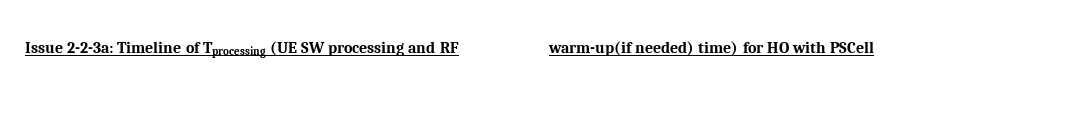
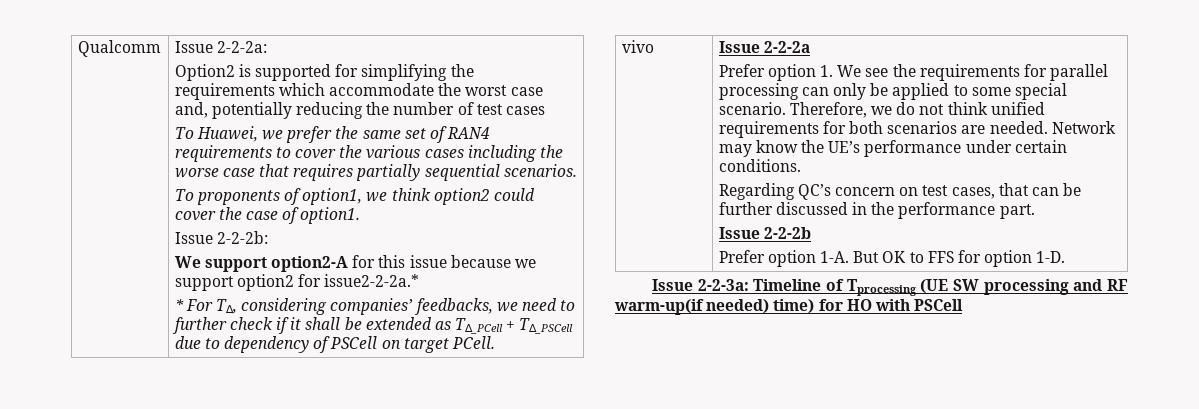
(25, 47) none -> [77,40,161,57] [174,41,267,53] [174,64,474,81] [174,83,543,100] [174,102,545,119] [174,126,491,143] [174,145,563,162] [174,164,577,181] [174,188,535,205] [174,207,361,224] [174,231,268,244] [174,255,536,272] [174,274,420,291] [174,298,576,315] [171,317,574,334] [174,336,495,353] [621,40,654,53] [718,41,810,53] [718,64,1109,81] [718,83,1067,100] [718,102,1045,118] [718,121,1116,138] [718,140,1067,157] [718,159,801,172] [718,183,1082,200] [718,202,1035,219] [718,227,811,239] [718,250,1066,267] Qualcomm | Issue 2-2-2a: // Option2 is supported for simplifying the requirements which accommodate the worst case and, potentially reducing the number of test cases // To Huawei, we prefer the same set of RAN4 requirements to cover the various cases including the worse case that requires partially sequential scenarios. // To proponents of option1, we think option2 could cover the case of option1. // Issue 2-2-2b: // We support option2-A for this issue because we support option2 for issue2-2-2a.* // * For T∆, considering companies’ feedbacks, we need to further check if it shall be extended as T∆_PCell + T∆_PSCell due to dependency of PSCell on target PCell. // vivo | Issue 2-2-2a // Prefer option 1. We see the requirements for parallel processing can only be applied to some special scenario. Therefore, we do not think unified requirements for both scenarios are needed. Network may know the UE’s performance under certain conditions. // Regarding QC’s concern on test cases, that can be further discussed in the performance part. // Issue 2-2-2b // Prefer option 1-A. But OK to FFS for option 1-D. //

